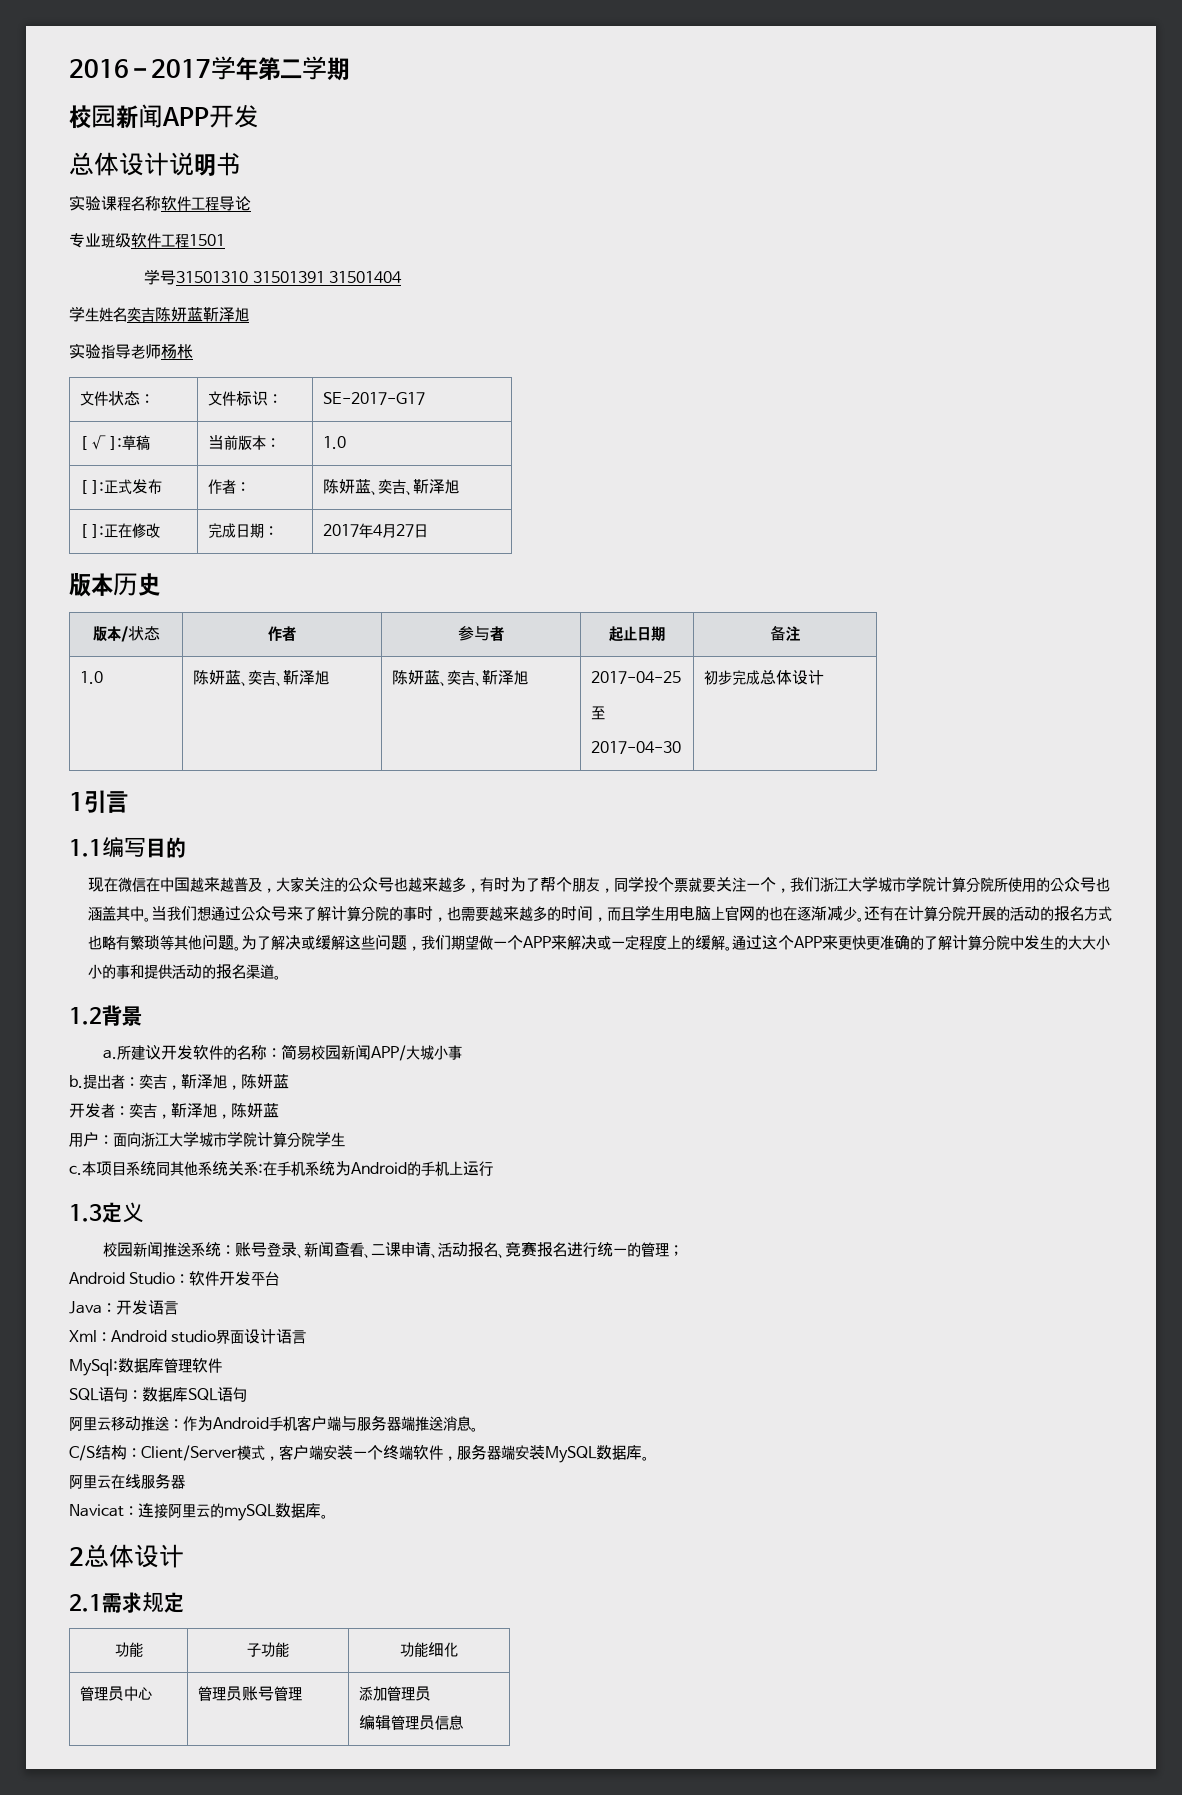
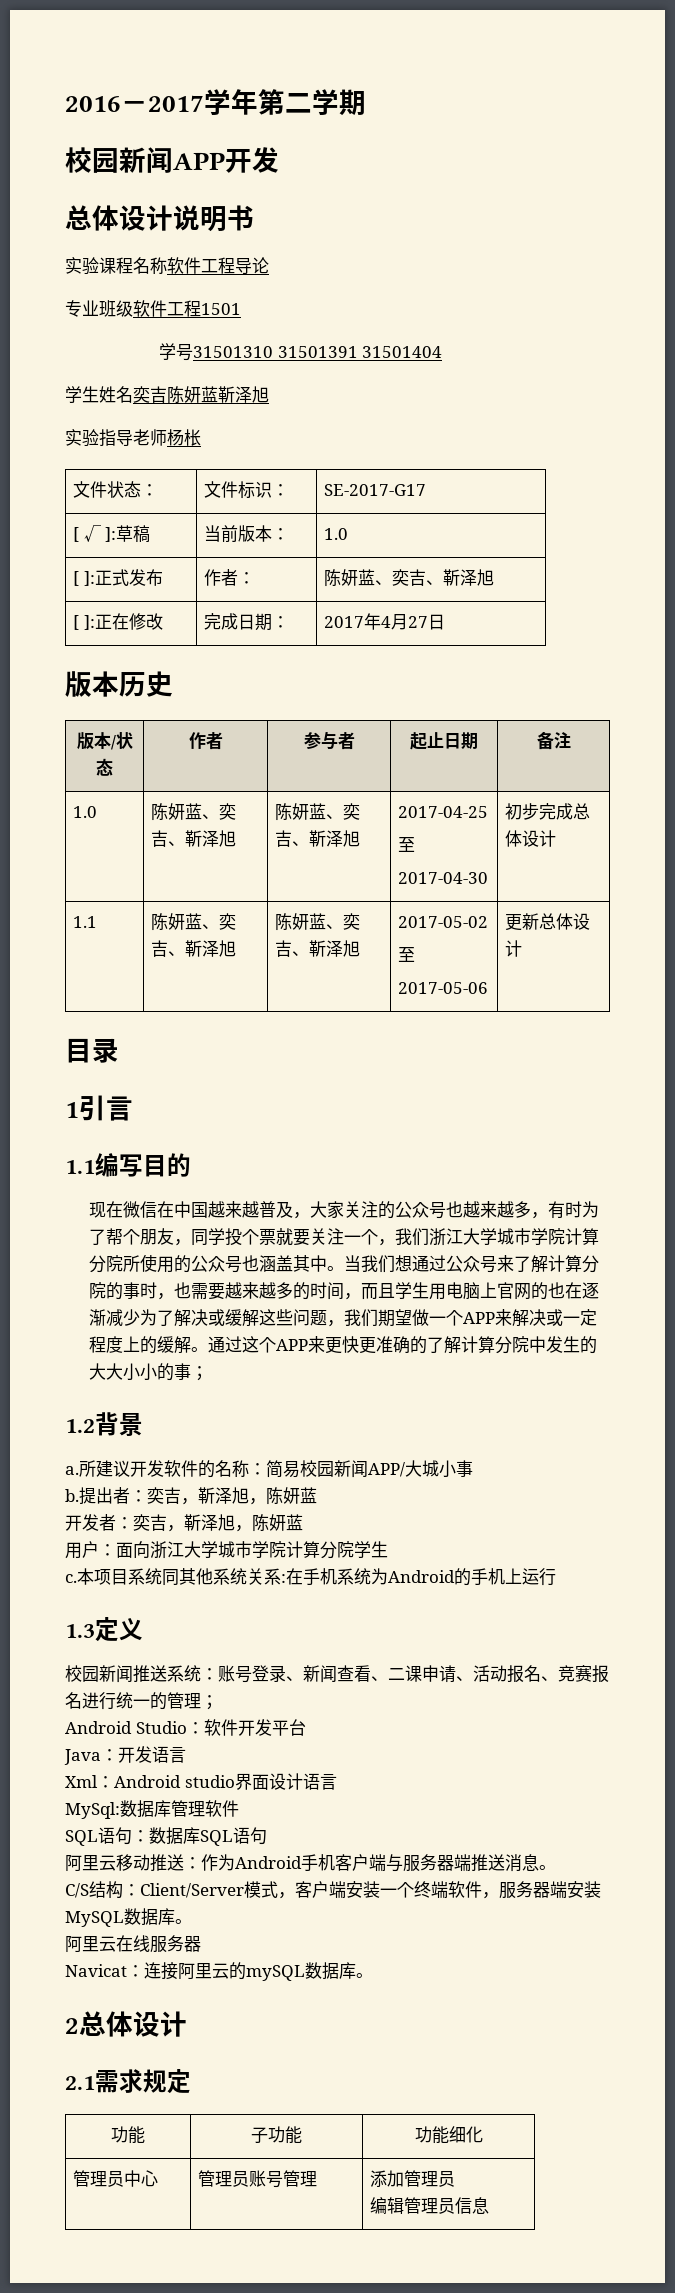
(825, 677) none -> [73,916,98,928] [151,913,237,931] [151,940,237,957] [275,913,361,931] [275,940,361,957] [398,916,489,928] [398,947,416,962] [398,982,489,994] [505,913,591,931] [505,940,523,957] [65,1038,119,1063] // 1.1 | 陈妍蓝、奕吉、靳泽旭 | 陈妍蓝、奕吉、靳泽旭 | 2017-05-02 // 至 // 2017-05-06 | 更新总体设计 // 目录
[856,906,1112,922] [87,934,241,951] 。还有在计算分院开展的活动的报名方式也略有繁琐等其他问题。 -> (140, 1317) none
[129,964,281,980] 和提供活动的报名渠道。 -> [190,1366,208,1381] ；

